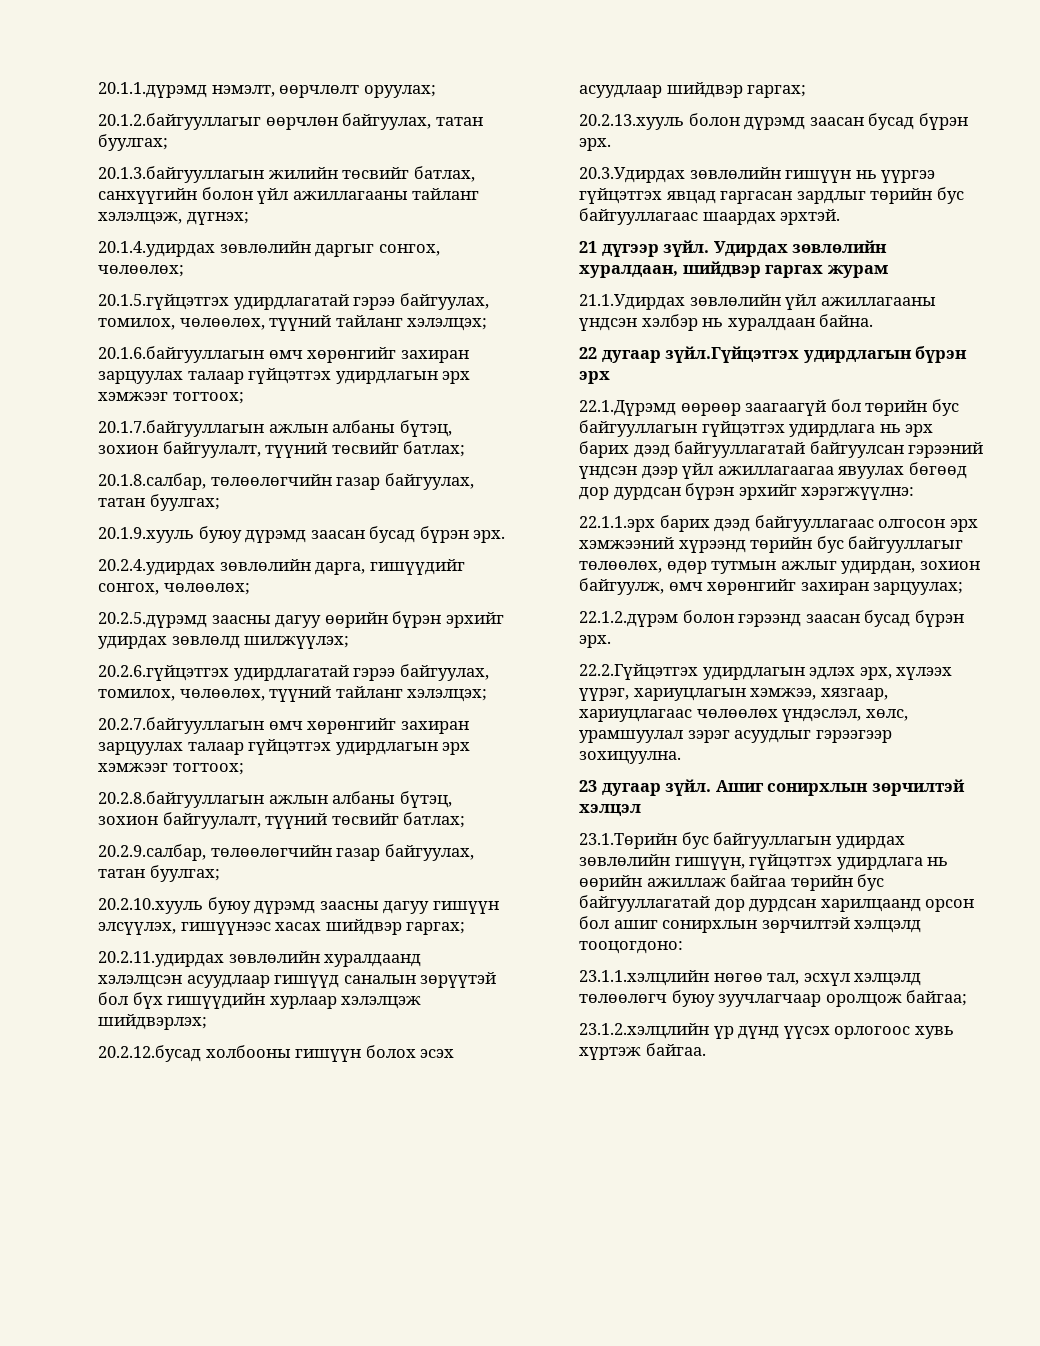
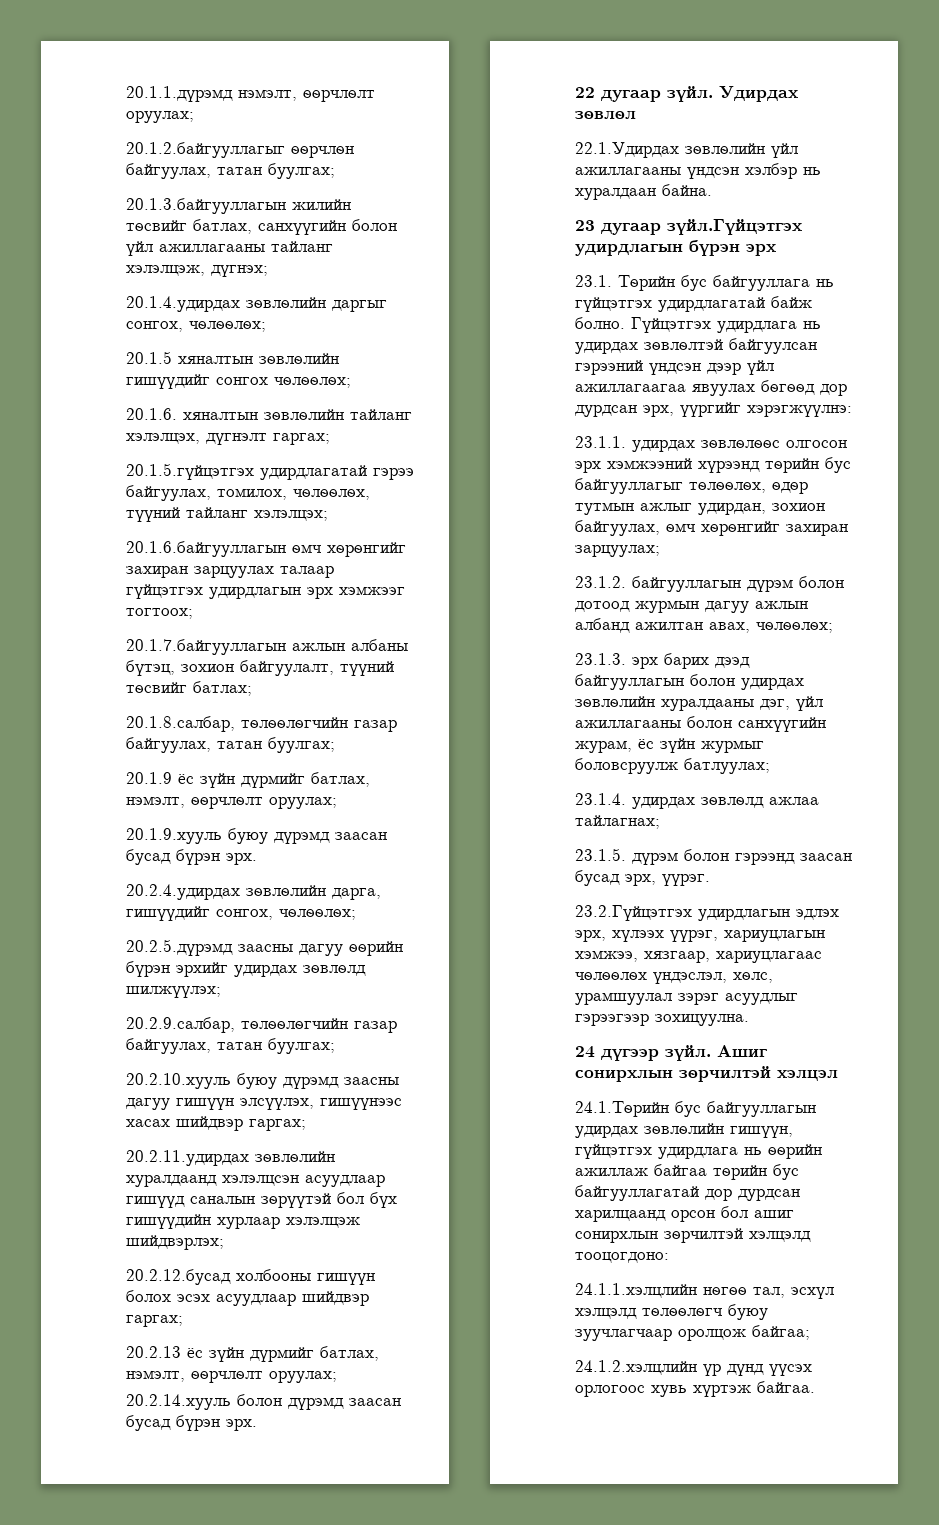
(185, 271) none -> [126,351,340,364] [126,374,352,389] [126,408,413,420] [126,433,331,445] // 20.1.5 хяналтын зөвлөлийн гишүүдийг сонгох чөлөөлөх; // 20.1.6. хяналтын зөвлөлийн тайланг хэлэлцэх, дүгнэлт гаргах;
(220, 502) none -> [126,772,371,788] [126,796,338,809] // 20.1.9 ёс зүйн дүрмийг батлах, нэмэлт, өөрчлөлт оруулах;
[98,664,489,681] [98,686,488,702] [98,717,469,734] [98,739,471,755] [98,763,244,775] [98,791,452,808] [98,812,466,829] // 20.2.6.гүйцэтгэх удирдлагатай гэрээ байгуулах, томилох, чөлөөлөх, түүний тайланг хэлэлцэх; // 20.2.7.байгууллагын өмч хөрөнгийг захиран зарцуулах талаар гүйцэтгэх удирдлагын эрх хэмжээг тогтоох; // 20.2.8.байгууллагын ажлын албаны бүтэц, зохион байгуулалт, түүний төсвийг батлах; -> (222, 992) none
[579,114,685,130] 20.2.13.хууль -> [126,1346,380,1362] [126,1370,338,1383] [126,1394,232,1410] 20.2.13 ёс зүйн дүрмийг батлах, нэмэлт, өөрчлөлт оруулах; // 20.2.14.хууль
[579,167,936,183] [579,187,964,204] [579,208,841,225] [579,240,888,257] [579,261,888,278] [579,294,686,310] 20.3.Удирдах зөвлөлийн гишүүн нь үүргээ гүйцэтгэх явцад гаргасан зардлыг төрийн бус байгууллагаас шаардах эрхтэй. // 21 дүгээр зүйл. Удирдах зөвлөлийн хуралдаан, шийдвэр гаргах журам // 21.1.Удирдах -> [575,86,799,102] [575,111,637,119] [575,142,680,158] 22 дугаар зүйл. Удирдах зөвлөл // 22.1.Удирдах
[579,347,598,359] 22 -> [575,220,596,231] 23
[579,399,959,416] [579,420,934,437] [579,441,806,458] 22.1.Дүрэмд өөрөөр заагаагүй бол төрийн бус байгууллагын гүйцэтгэх удирдлага нь эрх барих дээд байгууллагатай -> [575,275,835,291] [575,296,813,312] [575,317,822,333] [575,339,724,354] 23.1. Төрийн бус байгууллага нь гүйцэтгэх удирдлагатай байж болно. Гүйцэтгэх удирдлага нь удирдах зөвлөлтэй
[685,483,797,500] бүрэн эрхийг -> [643,402,742,417] эрх, үүргийг
[579,515,874,532] 22.1.1.эрх барих дээд байгууллагаас -> [575,436,781,452] 23.1.1. удирдах зөвлөлөөс
[579,578,665,595] байгуулж, -> [575,520,661,536] байгуулах,
[579,611,679,627] 22.1.2.дүрэм -> [575,576,845,592] [575,600,809,613] [575,618,834,633] [575,653,751,669] [575,674,805,690] [575,696,824,711] [575,716,827,732] [575,738,765,753] [575,758,771,774] [575,793,820,809] [575,815,661,829] [575,848,679,865] 23.1.2. байгууллагын дүрэм болон дотоод журмын дагуу ажлын албанд ажилтан авах, чөлөөлөх; // 23.1.3. эрх барих дээд байгууллагын болон удирдах зөвлөлийн хуралдааны дэг, үйл ажиллагааны болон санхүүгийн журам, ёс зүйн журмыг боловсруулж батлуулах; // 23.1.4. удирдах зөвлөлд ажлаа тайлагнах; // 23.1.5. дүрэм
[914,610,964,627] [579,635,612,648] [579,664,699,680] бүрэн эрх. // 22.2.Гүйцэтгэх -> [625,874,711,886] [575,905,693,921] эрх, үүрэг. // 23.2.Гүйцэтгэх
[579,780,661,796] 23 дугаар -> [575,1046,660,1061] 24 дүгээр
[579,833,678,849] 23.1.Төрийн -> [575,1101,670,1117] 24.1.Төрийн
[579,970,710,986] 23.1.1.хэлцлийн -> [575,1283,698,1298] 24.1.1.хэлцлийн
[579,1023,710,1039] 23.1.2.хэлцлийн -> [575,1360,698,1375] 24.1.2.хэлцлийн

